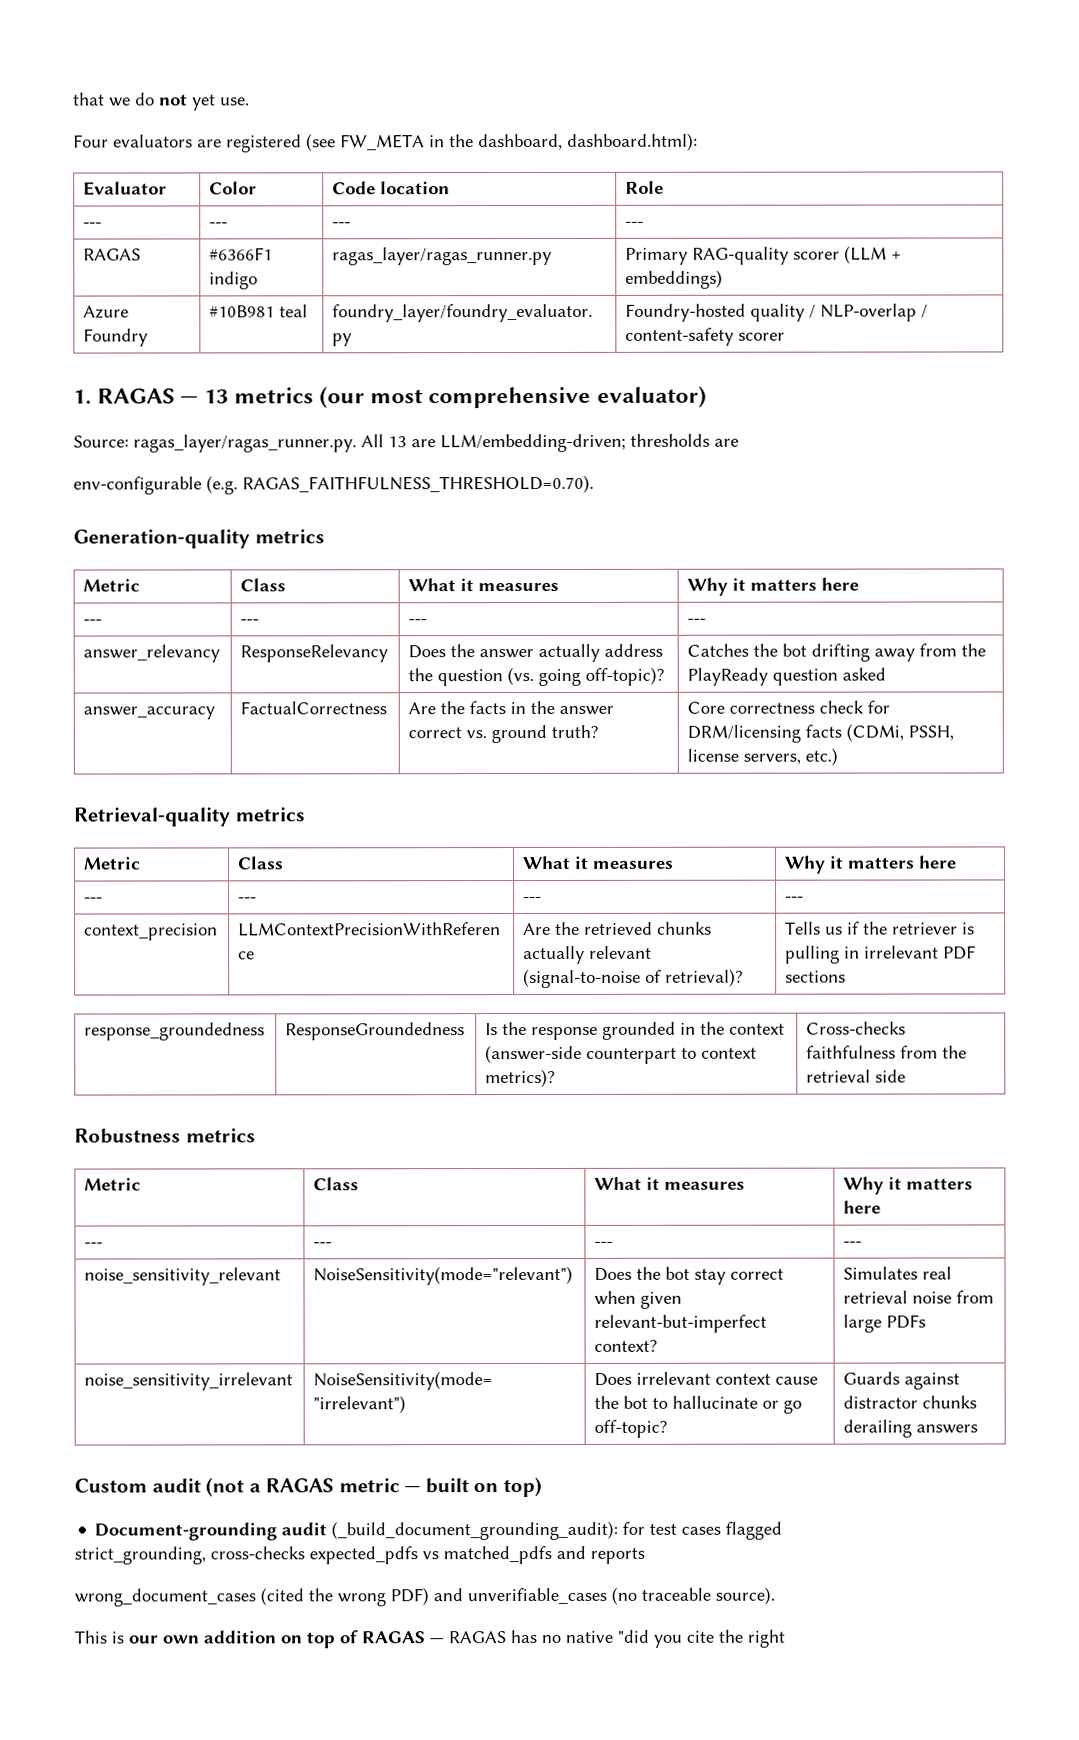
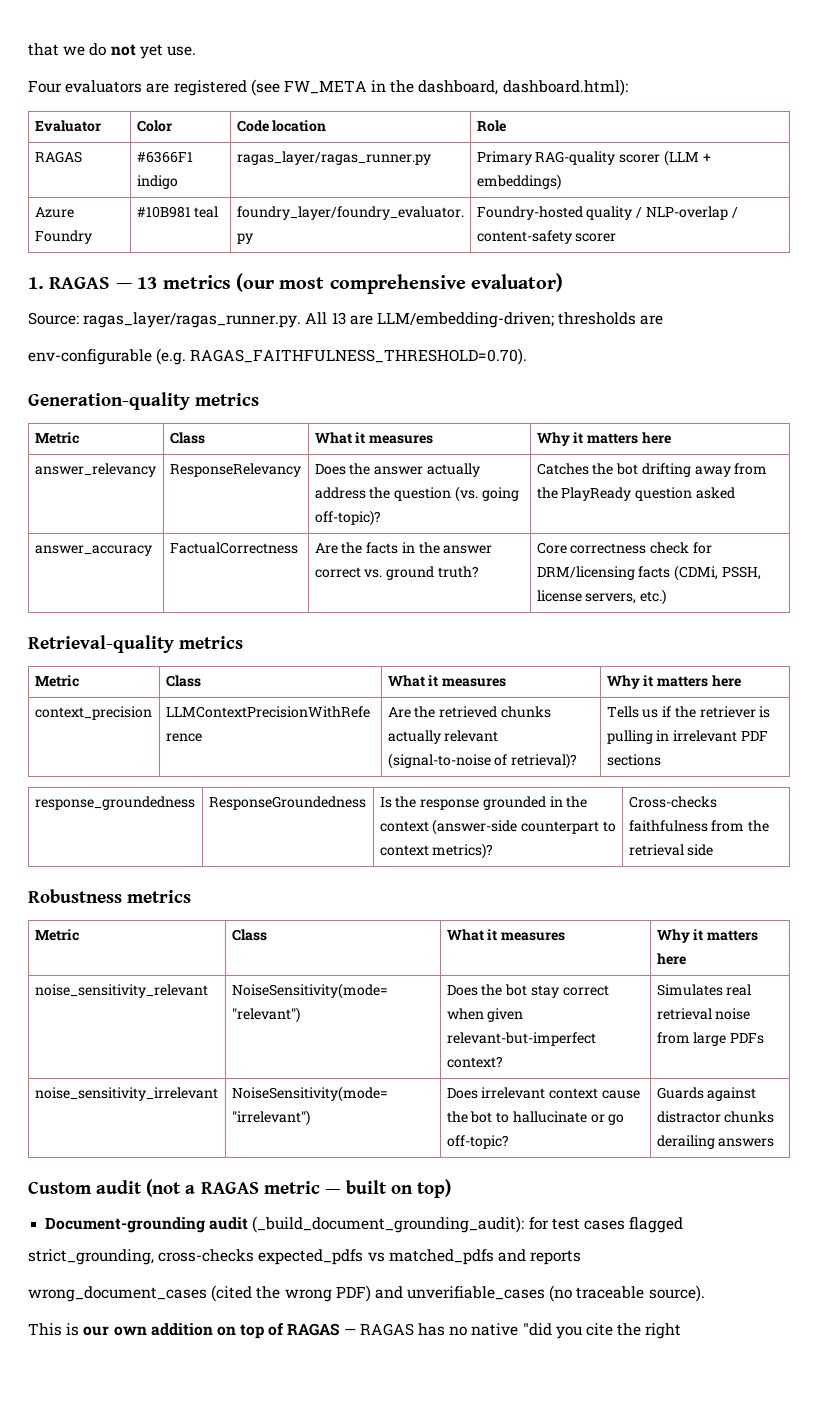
[83,222,103,228] [209,222,229,228] [332,222,352,228] [625,221,645,227] // --- | --- | --- | --- -> (506, 126) none
[83,619,103,625] [240,619,260,625] [408,619,428,625] [687,618,707,624] // --- | --- | --- | --- -> (671, 438) none
[84,897,104,903] [238,897,258,903] [523,896,543,903] [785,896,805,902] // --- | --- | --- | --- -> (741, 681) none
[84,1242,104,1248] [313,1242,333,1248] [594,1241,614,1247] [843,1241,863,1247] // --- | --- | --- | --- -> (686, 959) none

